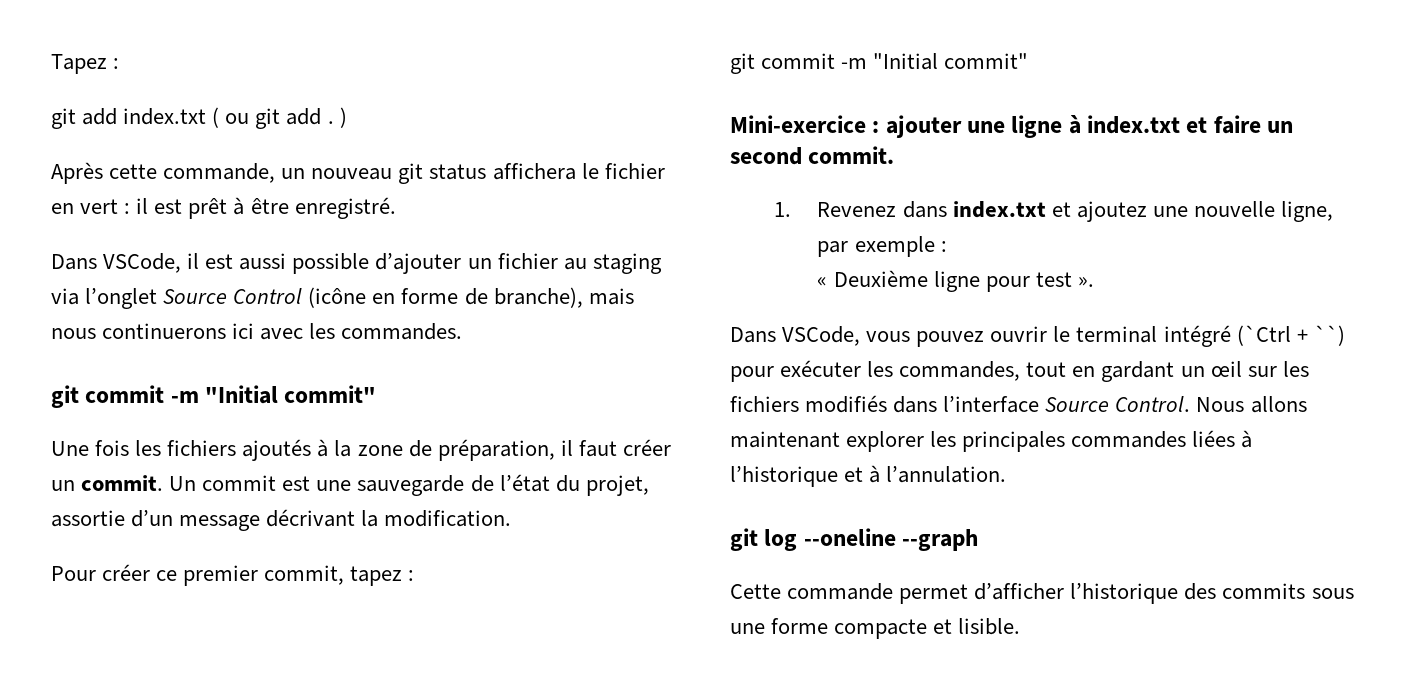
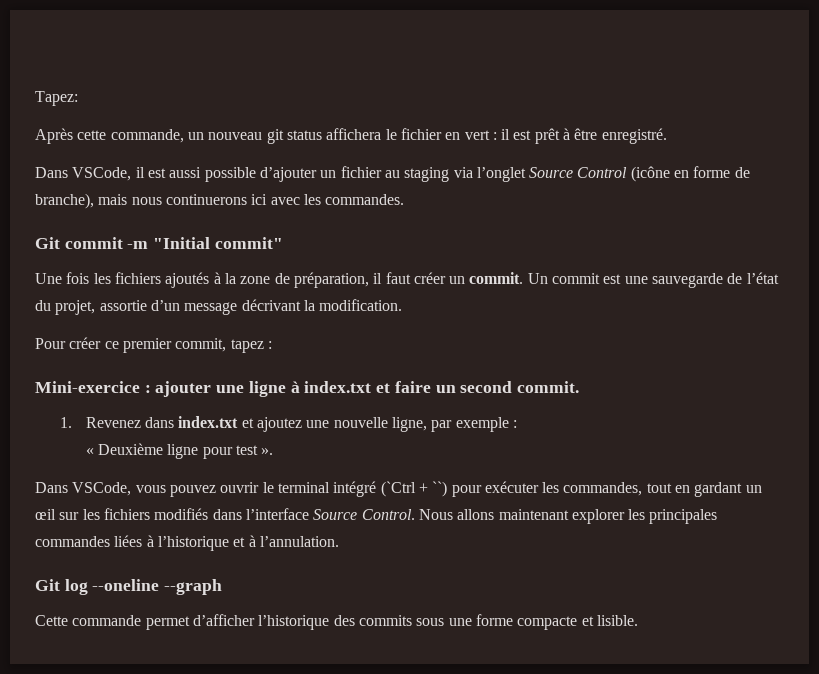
[51,54,120,74] [51,107,347,129] Tapez : // git add index.txt ( ou git add . ) -> [35,91,78,106] Tapez:
[51,385,79,408] git -> [35,237,60,249] Git
[730,53,1029,74] // git commit -m "Initial commit" -> (272, 345) none
[730,528,758,551] git -> [35,579,60,591] Git

